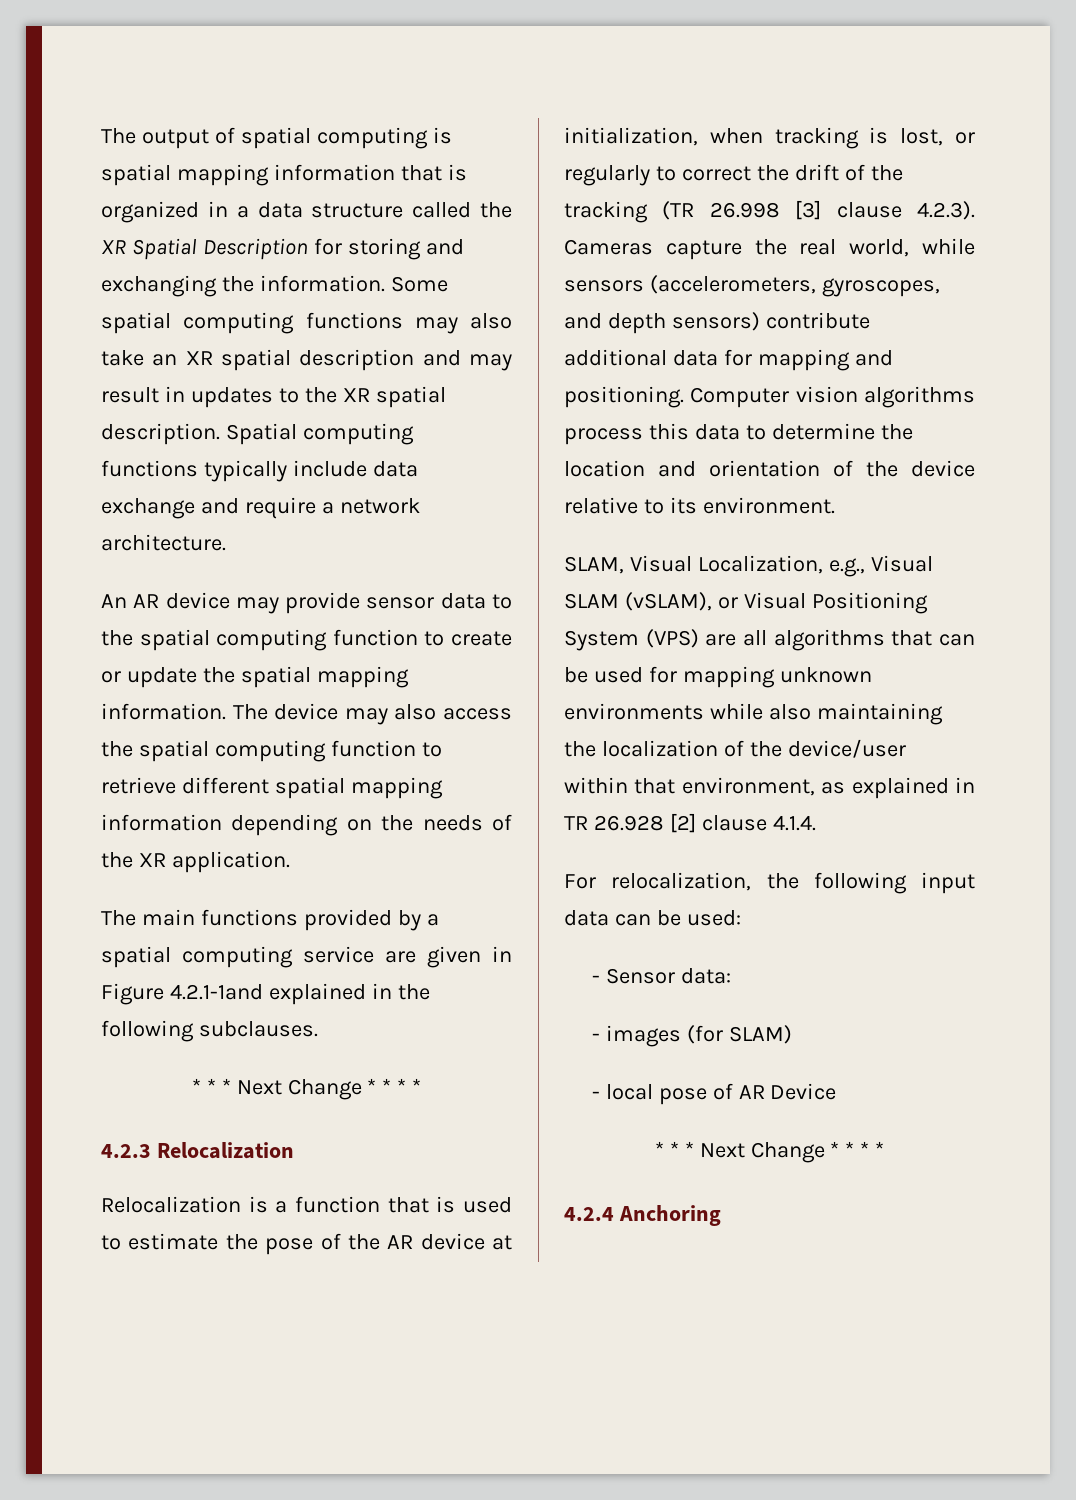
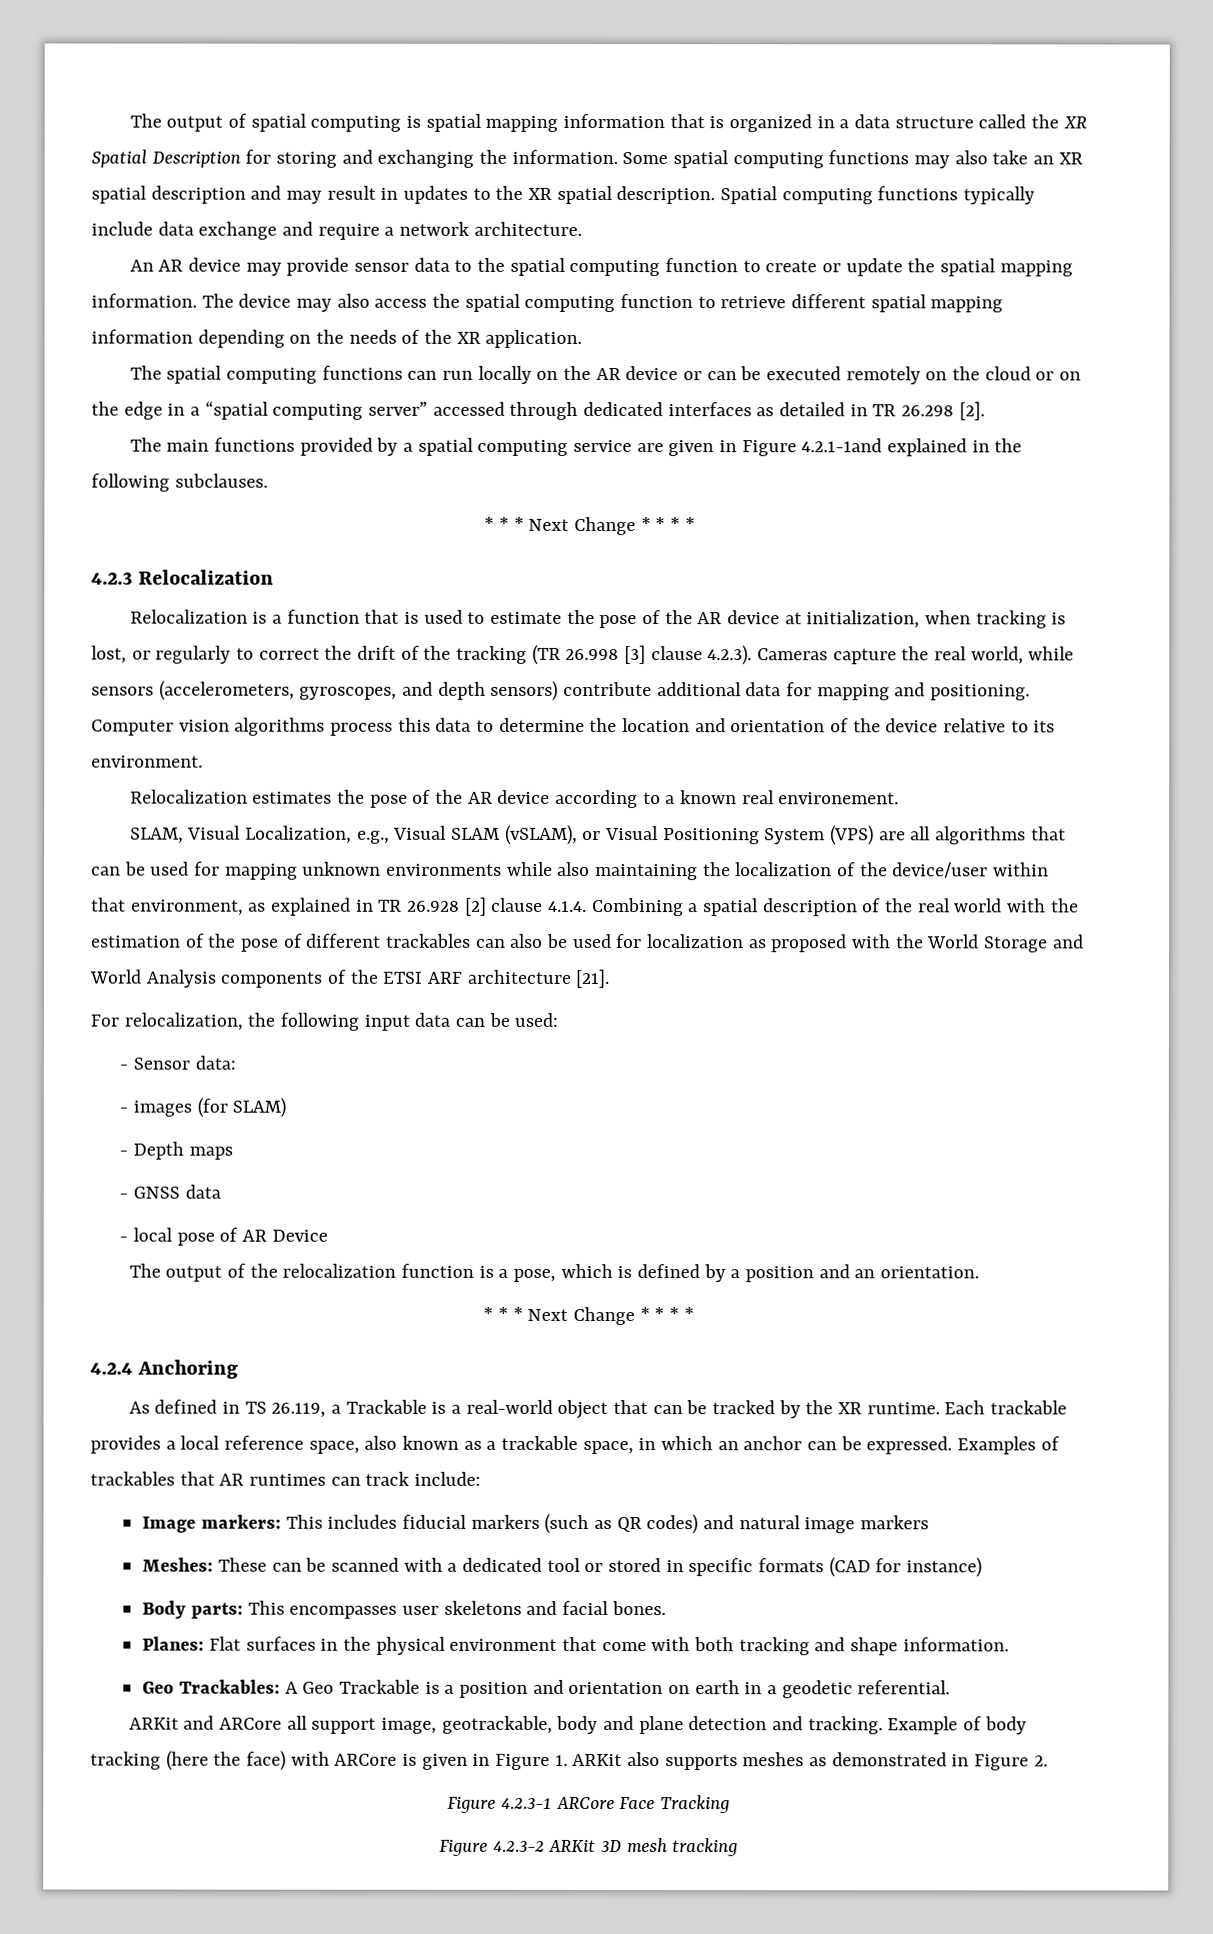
(290, 862) none -> [129,365,1082,385] [91,400,985,421] // The spatial computing functions can run locally on the AR device or can be executed remotely on the cloud or on the edge in a “spatial computing server” accessed through dedicated interfaces as detailed in TR 26.298 [2].
(835, 505) none -> [129,789,900,809] // Relocalization estimates the pose of the AR device according to a known real environement.
(816, 823) none -> [591,897,1079,917] [91,933,1084,953] [89,968,610,989] Combining a spatial description of the real world with the estimation of the pose of different trackables can also be used for localization as proposed with the World Storage and World Analysis components of the ETSI ARF architecture [21].
(792, 1034) none -> [119,1141,233,1160] [119,1184,221,1199] // - Depth maps // - GNSS data
(837, 1091) none -> [128,1263,979,1283] // The output of the relocalization function is a pose, which is defined by a position and an orientation.
(721, 1215) none -> [128,1399,1068,1420] [90,1435,1060,1455] [90,1471,482,1486] [142,1513,930,1535] [142,1557,983,1578] [142,1600,666,1619] [142,1636,1009,1656] [142,1679,951,1699] [128,1715,1027,1735] [90,1750,1048,1771] [447,1795,730,1814] [438,1838,739,1857] // As defined in TS 26.119, a Trackable is a real-world object that can be tracked by the XR runtime. Each trackable provides a local reference space, also known as a trackable space, in which an anchor can be expressed. Examples of trackables that AR runtimes can track include: // Image markers: This includes fiducial markers (such as QR codes) and natural image markers // Meshes: These can be scanned with a dedicated tool or stored in specific formats (CAD for instance) // Body parts: This encompasses user skeletons and facial bones. // Planes: Flat surfaces in the physical environment that come with both tracking and shape information. // Geo Trackables: A Geo Trackable is a position and orientation on earth in a geodetic referential. // ARKit and ARCore all support image, geotrackable, body and plane detection and tracking. Example of body tracking (here the face) with ARCore is given in Figure 1. ARKit also supports meshes as demonstrated in Figure 2. // Figure 4.2.3-1 ARCore Face Tracking // Figure 4.2.3-2 ARKit 3D mesh tracking

